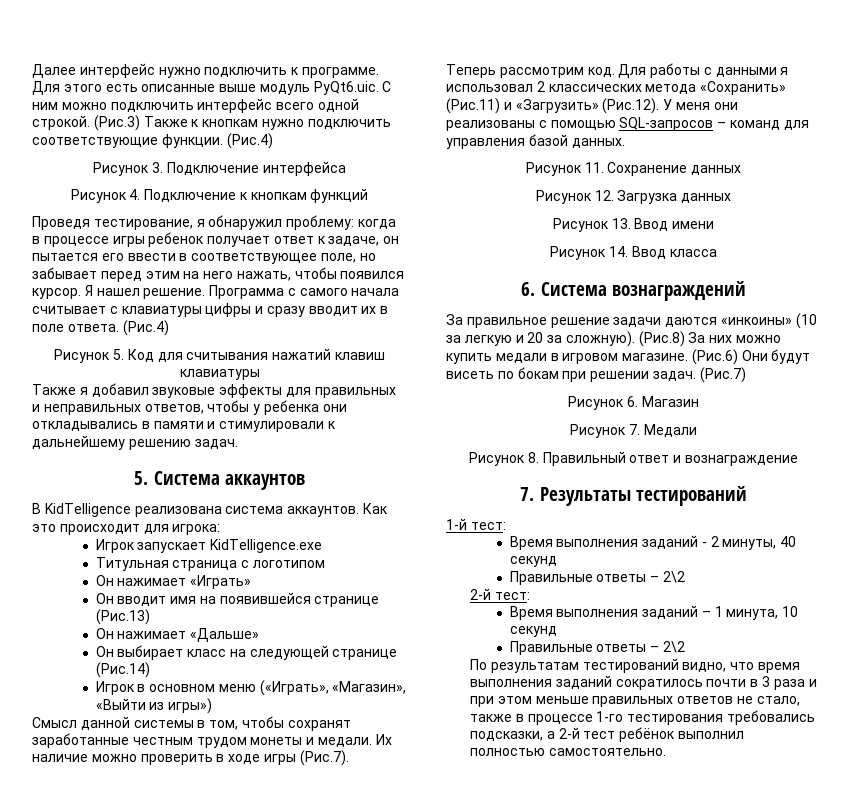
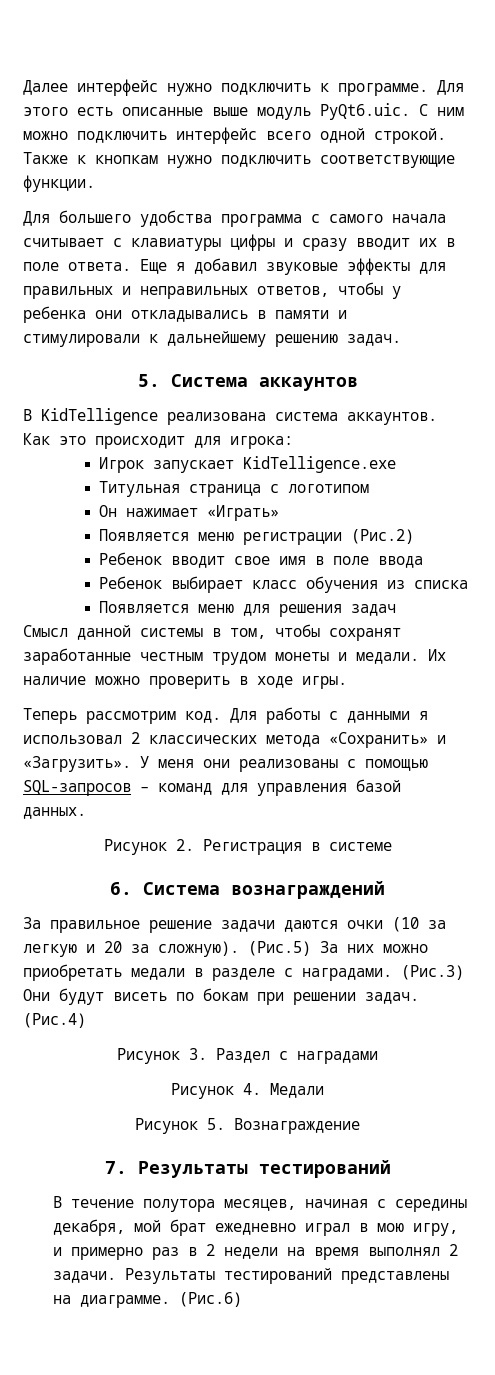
[93,115,140,131] (Рис.3) -> (446, 136) none
[226,133,273,149] [93,161,346,176] [70,188,369,203] [32,215,396,230] [32,232,400,247] [32,253,376,264] [32,267,405,282] [32,285,285,299] (Рис.4) // Рисунок 3. Подключение интерфейса // Рисунок 4. Подключение к кнопкам функций // Проведя тестирование, я обнаружил проблему: когда в процессе игры ребенок получает ответ к задаче, он пытается его ввести в соответствующее поле, но забывает перед этим на него нажать, чтобы появился курсор. Я нашел решение. Программа -> [23,210,302,227] // Для большего удобства программа
[122,320,169,336] [54,348,385,363] [179,369,260,380] [32,384,76,395] (Рис.4) // Рисунок 5. Код для считывания нажатий клавиш клавиатуры // Также -> [140,259,167,274] Еще
[95,592,380,607] [95,609,150,625] [95,628,260,642] [95,645,398,660] [95,662,150,678] [95,680,407,696] [95,698,213,714] Он вводит имя на появившейся странице (Рис.13) // Он нажимает «Дальше» // Он выбирает класс на следующей странице (Рис.14) // Игрок в основном меню («Играть», «Магазин», «Выйти из игры») -> [99,529,415,545] [99,552,424,568] [99,576,469,593] [99,601,397,617] Появляется меню регистрации (Рис.2) // Ребенок вводит свое имя в поле ввода // Ребенок выбирает класс обучения из списка // Появляется меню для решения задач
[263,750,349,766] игры (Рис.7). -> [302,676,347,689] игры.
[446,98,660,114] (Рис.11) и «Загрузить» (Рис.12). -> [437,735,446,744] [23,756,131,772] и «Загрузить».
[584,162,742,176] [535,190,732,204] [552,218,715,232] [550,246,717,260] 11. Сохранение данных // Рисунок 12. Загрузка данных // Рисунок 13. Ввод имени // Рисунок 14. Ввод класса -> [175,839,392,855] 2. Регистрация в системе
[720,317,792,325] «инкоины» -> [347,920,383,929] очки
[638,331,685,347] (Рис.8) -> [248,941,311,956] (Рис.5)
[446,353,492,364] купить -> [23,964,122,981] приобретать
[562,349,738,365] игровом магазине. (Рис.6) -> [212,965,464,981] разделе с наградами. (Рис.3)
[699,367,746,383] [568,396,699,410] [570,424,640,438] (Рис.7) // Рисунок 6. Магазин // Рисунок 7. -> [23,1013,86,1028] [117,1048,378,1064] [171,1083,261,1099] (Рис.4) // Рисунок 3. Раздел с наградами // Рисунок 4.
[527,451,798,466] [520,486,747,506] [446,518,506,530] [509,535,797,550] [509,556,557,567] [509,571,685,585] [470,588,530,600] [509,605,799,620] [509,626,557,637] [509,641,685,655] [470,658,800,673] [470,675,817,690] [470,696,800,707] [470,710,815,725] [470,727,744,742] [470,748,666,756] 8. Правильный ответ и вознаграждение // 7. Результаты тестирований // 1-й тест: // Время выполнения заданий - 2 минуты, 40 секунд // Правильные ответы – 2\2 // 2-й тест: // Время выполнения заданий – 1 минута, 10 секунд // Правильные ответы – 2\2 // По результатам тестирований видно, что время выполнения заданий сократилось почти в 3 раза и при этом меньше правильных ответов не стало, также в процессе 1-го тестирования требовались подсказки, а 2-й тест ребёнок выполнил полностью самостоятельно. -> [207,1118,360,1134] [104,1160,391,1178] [52,1196,467,1212] [52,1219,458,1236] [52,1244,458,1260] [52,1268,449,1284] [52,1292,242,1308] 5. Вознаграждение // 7. Результаты тестирований // В течение полутора месяцев, начиная с середины декабря, мой брат ежедневно играл в мою игру, и примерно раз в 2 недели на время выполнял 2 задачи. Результаты тестирований представлены на диаграмме. (Рис.6)

